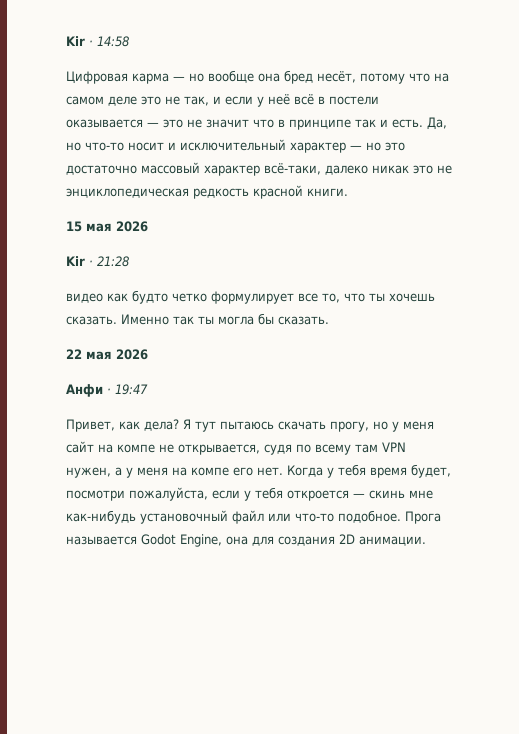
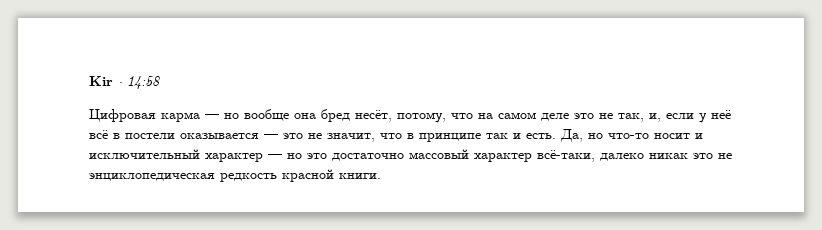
[360,73,405,84] потому -> [397,112,446,123] потому,
[213,96,221,104] и -> [649,113,661,122] и,
[206,119,249,128] значит -> [327,133,375,142] значит,
[66,221,148,232] [66,256,129,267] [66,290,435,304] [66,313,329,325] [66,349,148,360] [66,384,148,397] [66,419,434,432] [66,441,406,455] [66,464,451,478] [66,487,433,501] [66,510,441,524] [66,534,426,547] // 15 мая 2026 // Kir · 21:28 // видео как будто четко формулирует все то, что ты хочешь сказать. Именно так ты могла бы сказать. // 22 мая 2026 // Анфи · 19:47 // Привет, как дела? Я тут пытаюсь скачать прогу, но у меня сайт на компе не открывается, судя по всему там VPN нужен, а у меня на компе его нет. Когда у тебя время будет, посмотри пожалуйста, если у тебя откроется — скинь мне как-нибудь установочный файл или что-то подобное. Прога называется Godot Engine, она для создания 2D анимации. -> (381, 176) none

